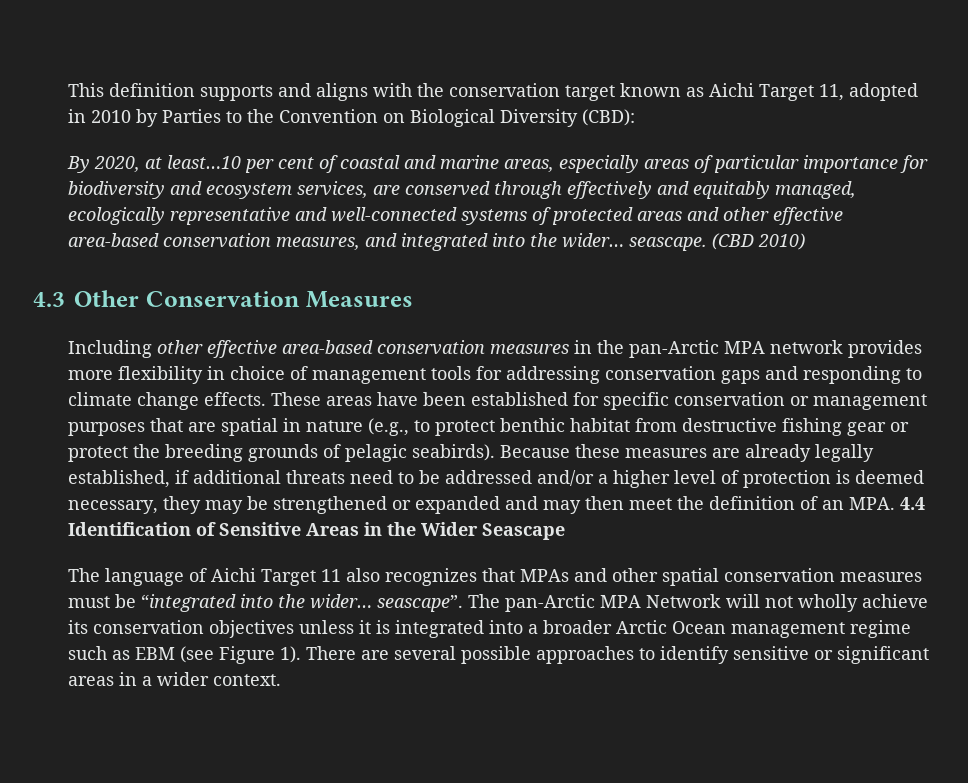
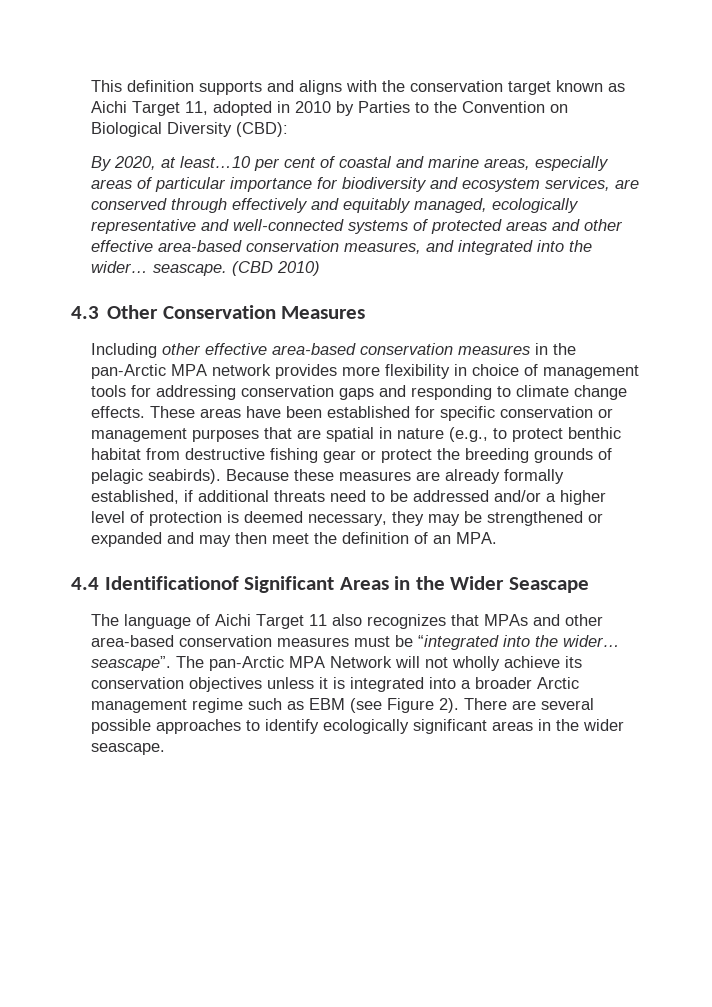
[815,444,875,462] legally -> [503,469,564,484] formally
[900,497,926,510] [68,522,302,536] 4.4 Identification of Sensitive -> [71,576,335,593] // 4.4 Identificationof Significant
[662,568,720,586] spatial -> [90,635,174,647] area-based
[672,621,727,634] Ocean -> (579, 683) none
[280,646,302,663] 1). -> [438,698,459,713] 2).
[733,646,834,660] sensitive or -> [322,719,409,734] ecologically
[142,672,282,686] a wider context. -> [555,719,624,731] [90,743,165,755] the wider seascape.

